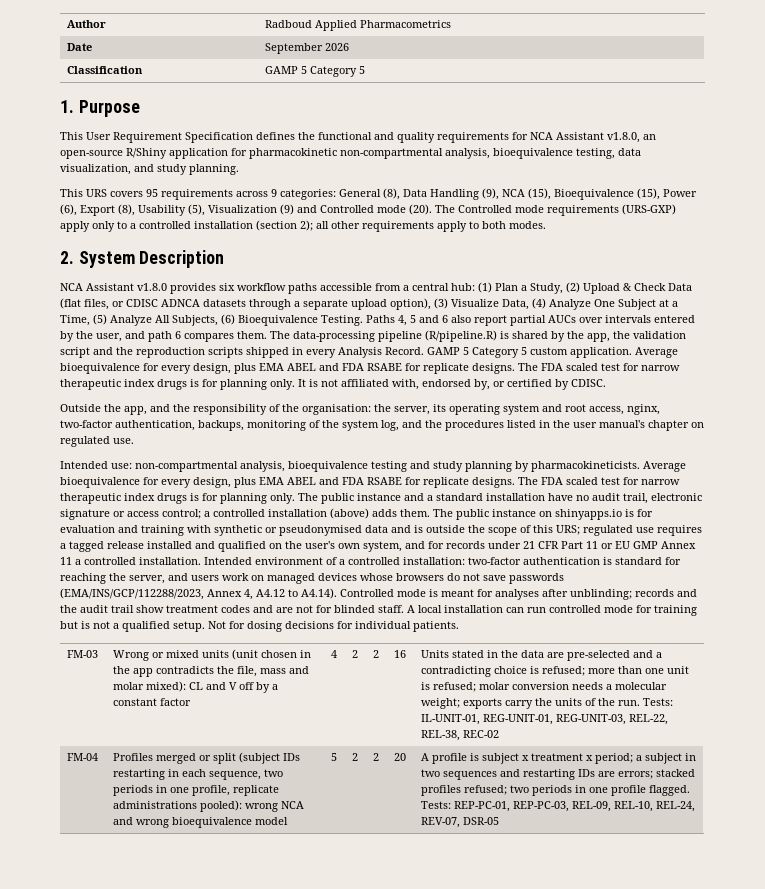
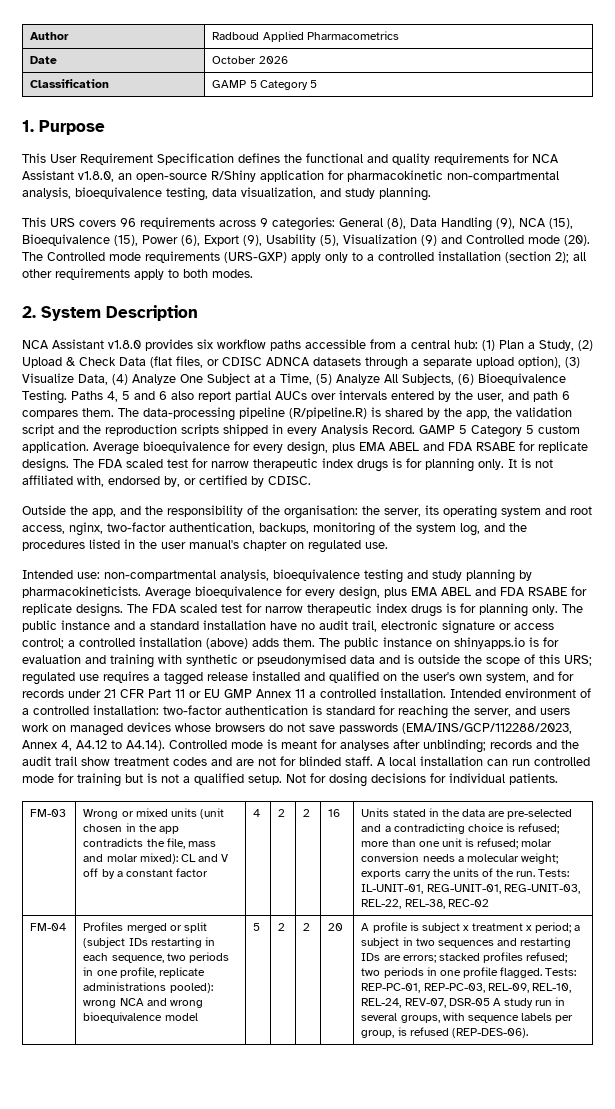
[265,43,324,54] September -> [212,56,257,64] October
[146,189,158,197] 95 -> [120,218,136,227] 96
[118,204,135,216] (8), -> [243,235,262,246] (9),
(500, 821) none -> [492,997,566,1008] [361,1012,574,1023] [361,1027,528,1038] A study run in several groups, with sequence labels per group, is refused (REP-DES-06).

